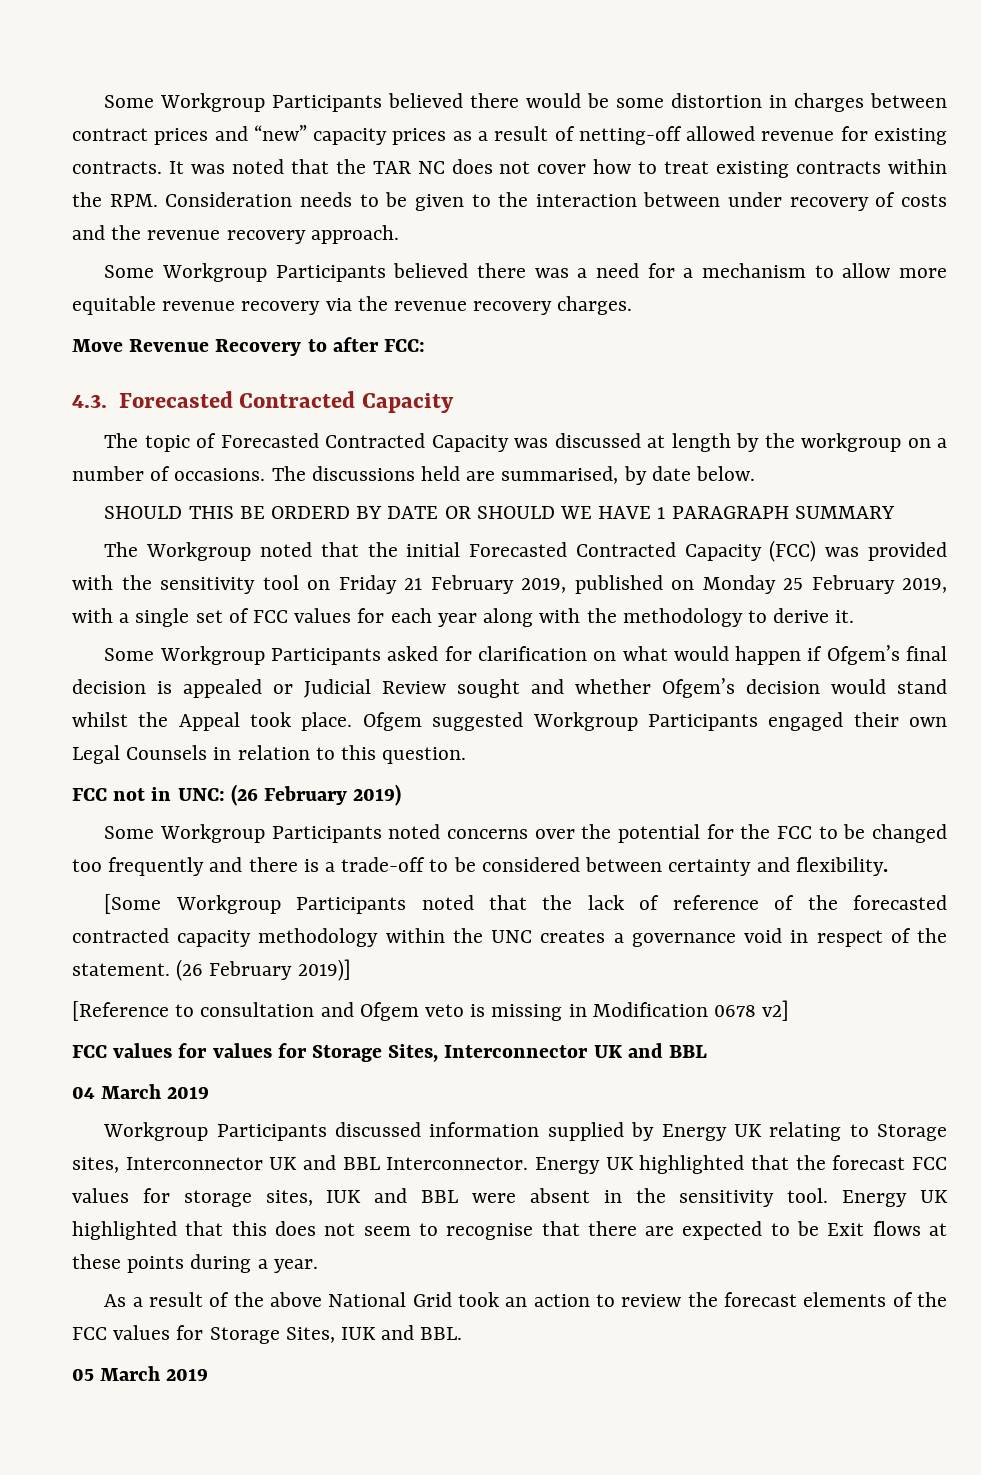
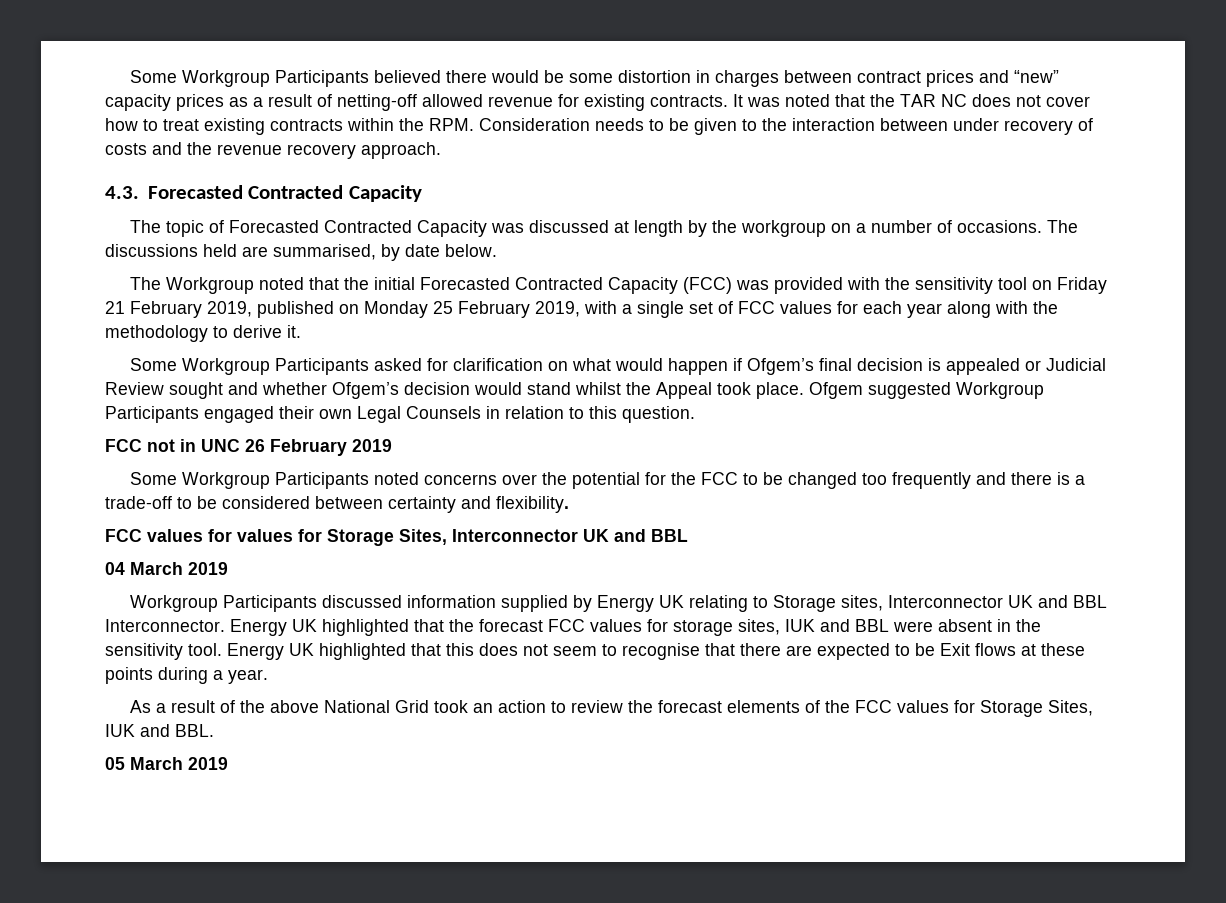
[104,263,947,282] [72,296,633,315] [72,337,426,356] // Some Workgroup Participants believed there was a need for a mechanism to allow more equitable revenue recovery via the revenue recovery charges. // Move Revenue Recovery to after FCC: -> (441, 150) none
[104,506,895,519] // SHOULD THIS BE ORDERD BY DATE OR SHOULD WE HAVE 1 PARAGRAPH SUMMARY -> (497, 250) none
[177,784,402,806] UNC: (26 February 2019) -> [201,439,392,456] UNC 26 February 2019
[104,894,947,914] [72,928,948,947] [72,959,351,981] [72,1000,790,1021] // [Some Workgroup Participants noted that the lack of reference of the forecasted contracted capacity methodology within the UNC creates a governance void in respect of the statement. (26 February 2019)] // [Reference to consultation and Ofgem veto is missing in Modification 0678 v2] -> (569, 504) none

